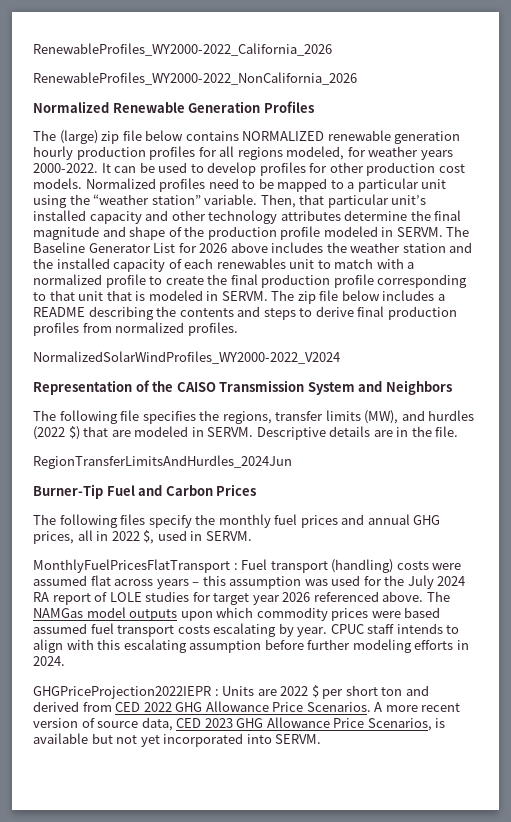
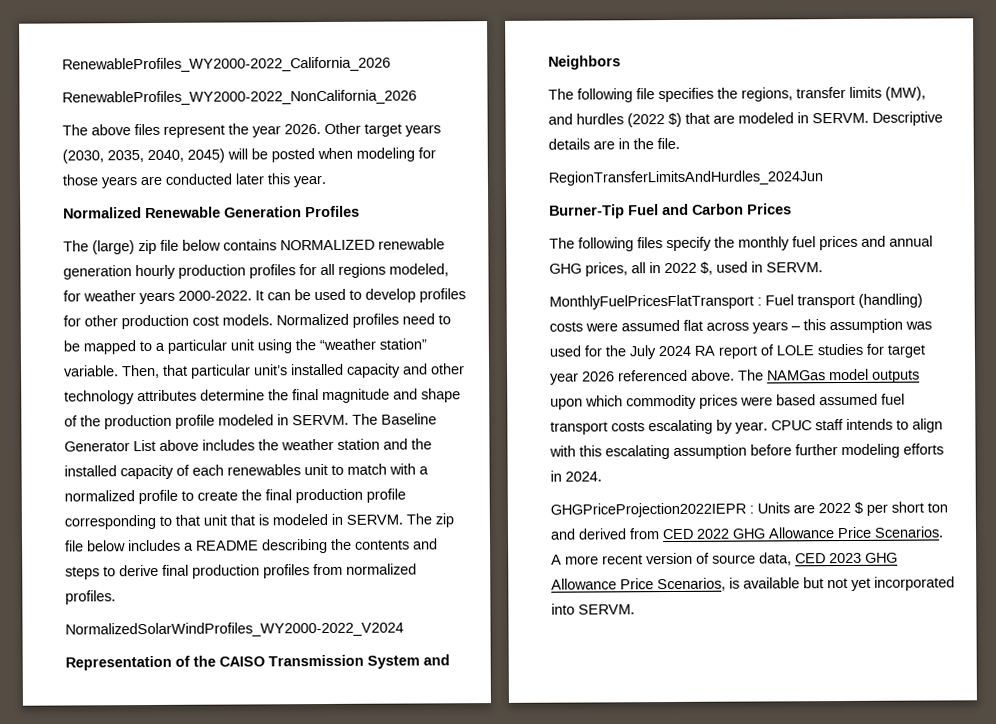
(357, 78) none -> [62,122,441,138] [62,147,436,164] [62,173,326,189] // The above files represent the year 2026. Other target years (2030, 2035, 2040, 2045) will be posted when modeling for those years are conducted later this year.
[178,243,228,253] for 2026 -> (156, 445) none

